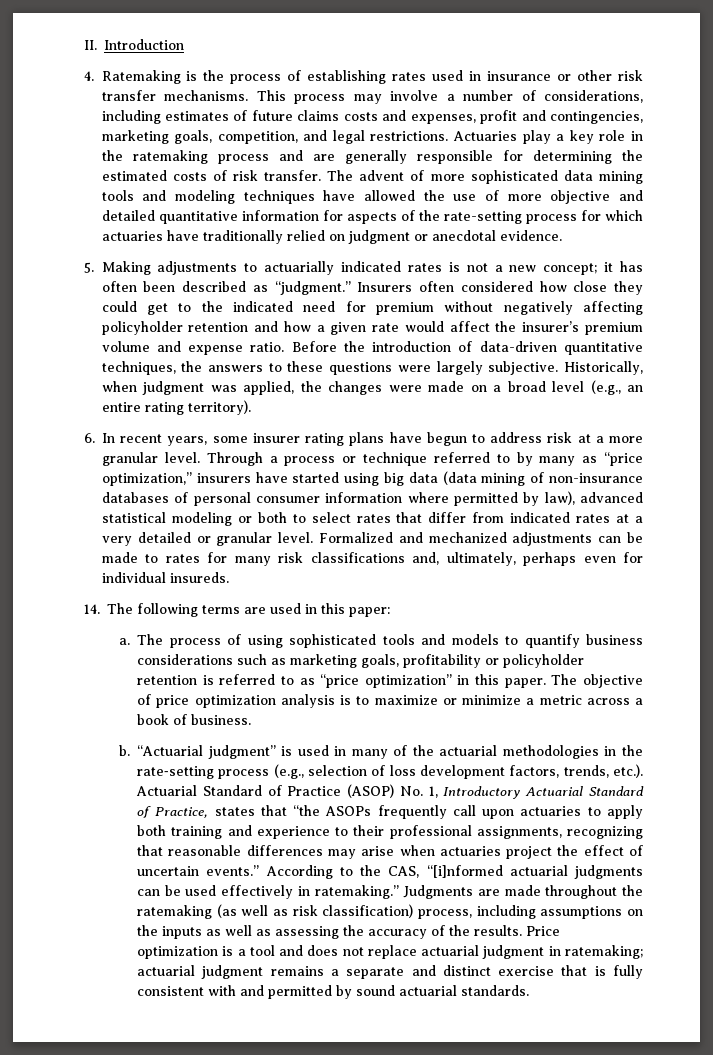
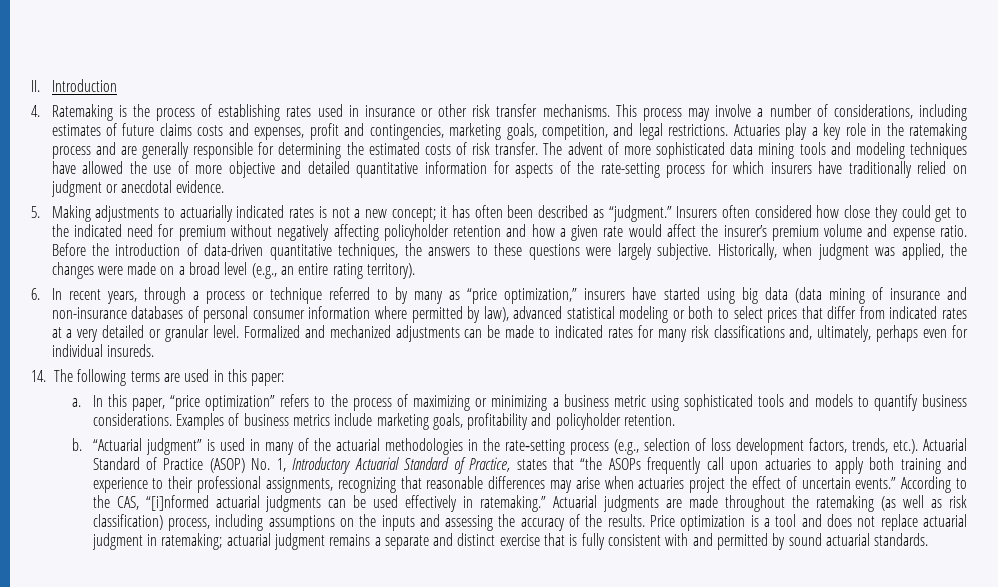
[101,231,163,241] actuaries -> [770,162,812,174] insurers
[212,432,643,446] [102,452,263,466] some insurer rating plans have begun to address risk at a more granular level. Through -> [143,287,186,304] through
(545, 477) none -> [889,287,968,300] insurance and
[356,514,391,523] rates -> [767,307,798,323] prices
(159, 558) none -> [555,325,604,338] indicated
[137,634,242,648] The process of -> [92,394,646,411] In this paper, “price optimization” refers to the process of maximizing or minimizing a business metric
[137,654,585,668] [137,674,644,688] [137,694,643,708] [137,714,252,725] considerations such as marketing goals, profitability or policyholder retention is referred to as “price optimization” in this paper. The objective of price optimization analysis is to maximize or minimize a metric across a book of business. -> [92,413,676,430] considerations. Examples of business metrics include marketing goals, profitability and policyholder retention.
[403,885,474,899] Judgments -> [553,495,660,512] Actuarial judgments
[206,925,272,936] as well as -> [419,514,440,527] and

